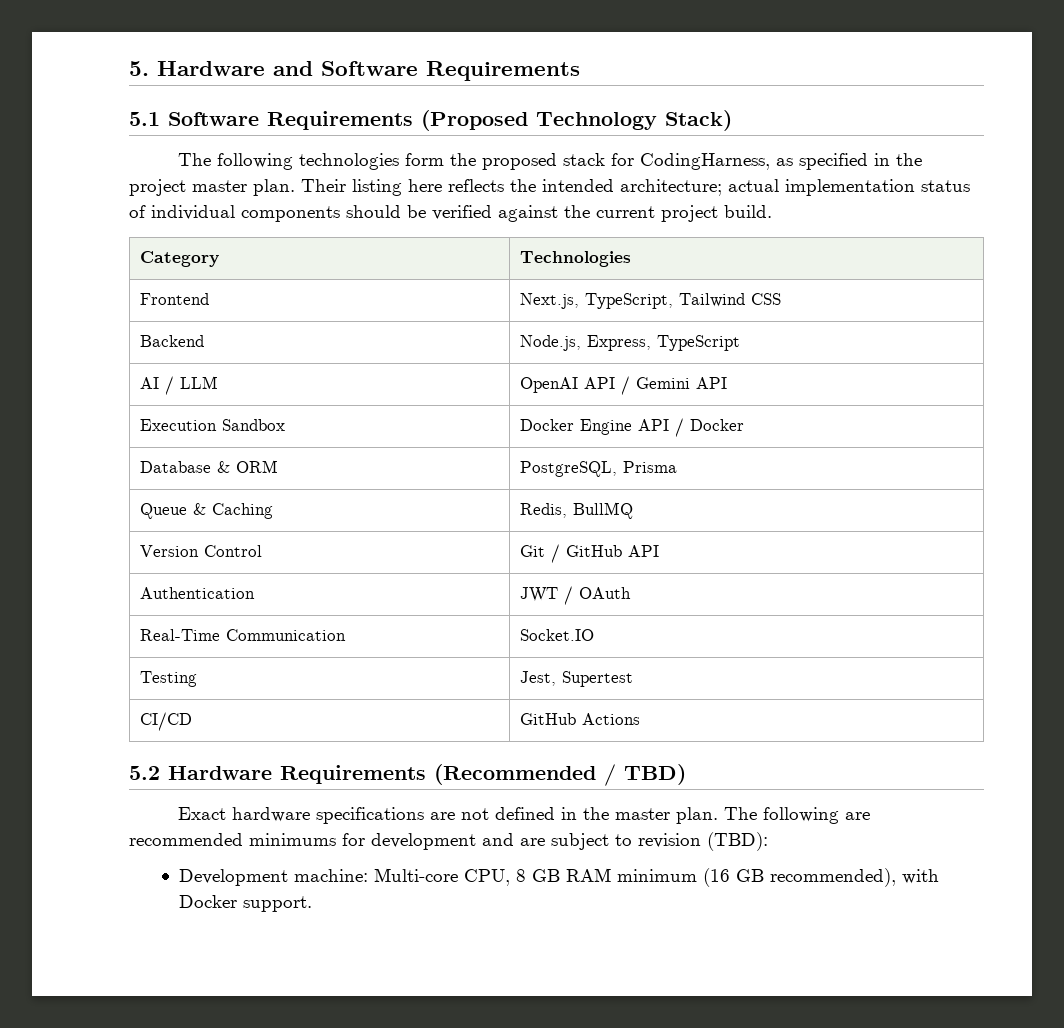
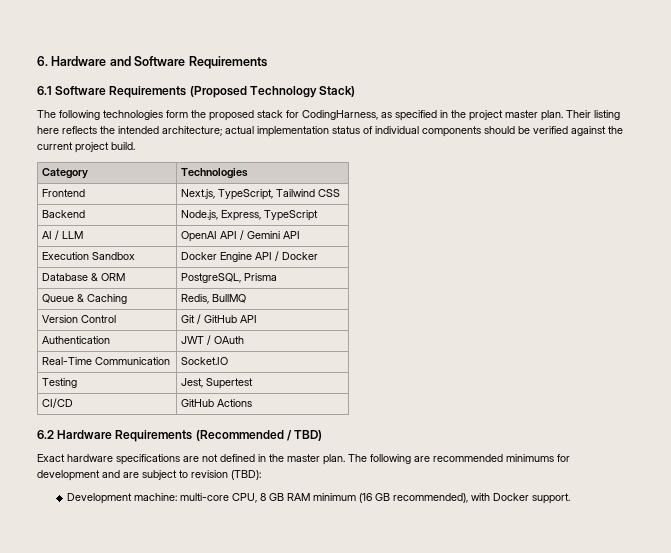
[129,61,149,76] 5. -> [37,56,48,66] 6.
[129,112,160,126] 5.1 -> [37,86,52,95] 6.1
[129,766,160,780] 5.2 -> [37,430,54,439] 6.2
[374,868,459,882] Multi-core -> [180,493,230,501] multi-core

